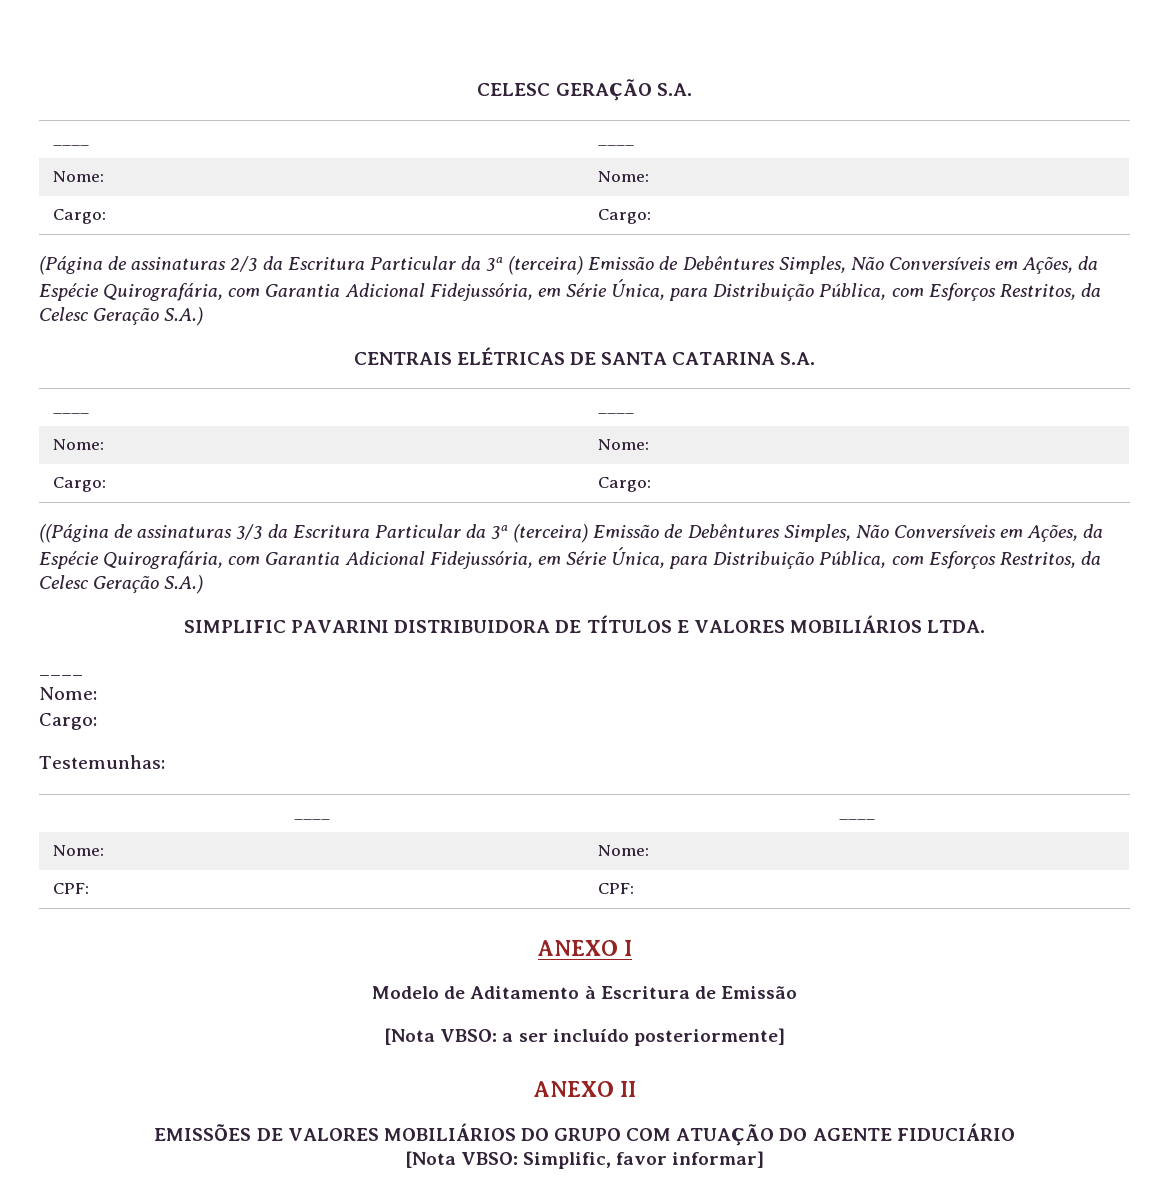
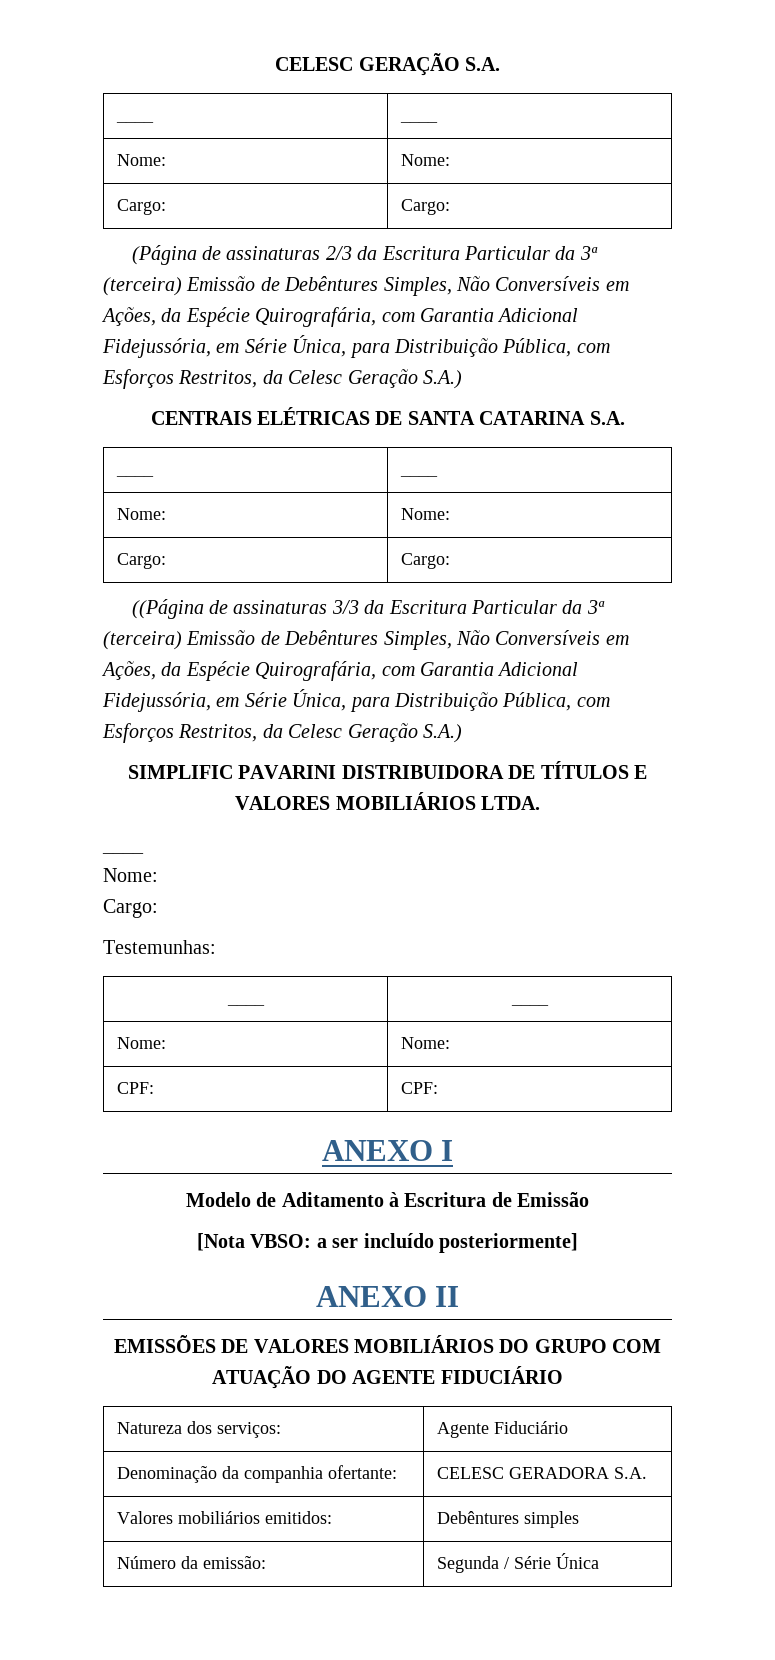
[404,1151,765,1169] // [Nota VBSO: Simplific, favor informar] -> [116,1421,281,1438] [436,1421,568,1438] [116,1465,397,1483] [436,1467,647,1479] [116,1511,332,1524] [436,1511,579,1528] [116,1556,266,1569] [436,1553,599,1573] // Natureza dos serviços: | Agente Fiduciário // Denominação da companhia ofertante: | CELESC GERADORA S.A. // Valores mobiliários emitidos: | Debêntures simples // Número da emissão: | Segunda / Série Única

